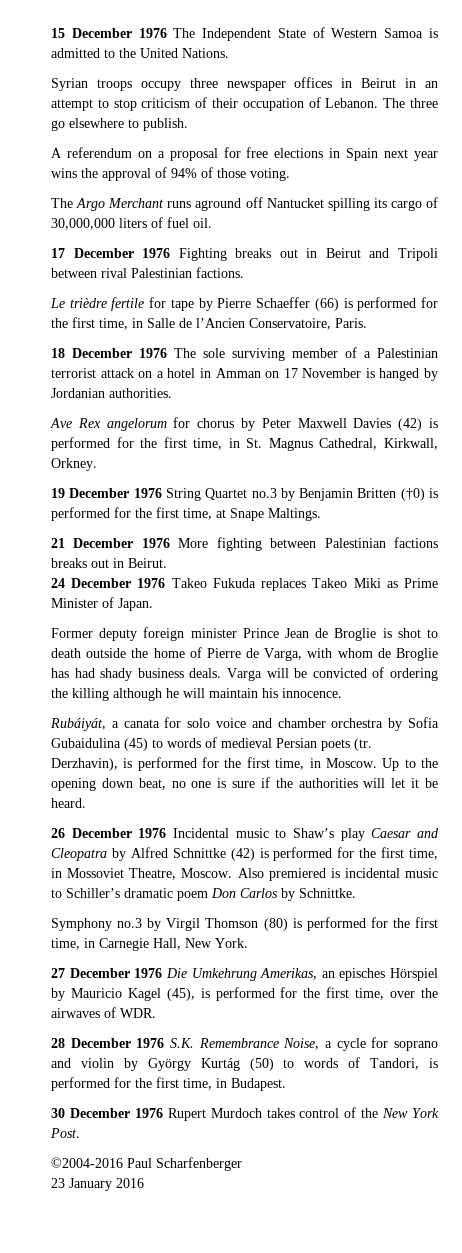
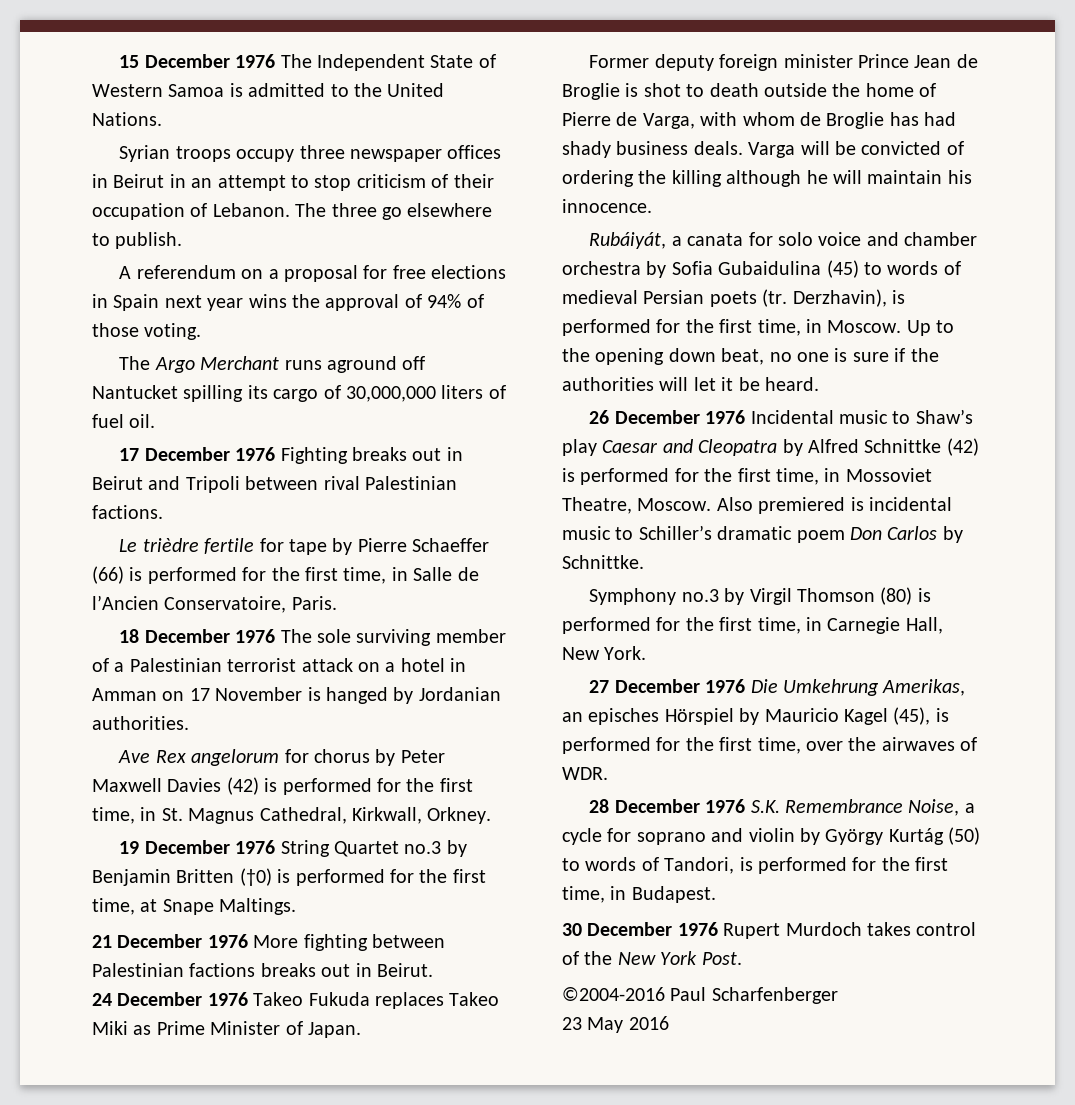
[69,1178,112,1191] January -> [587,1017,624,1033] May

